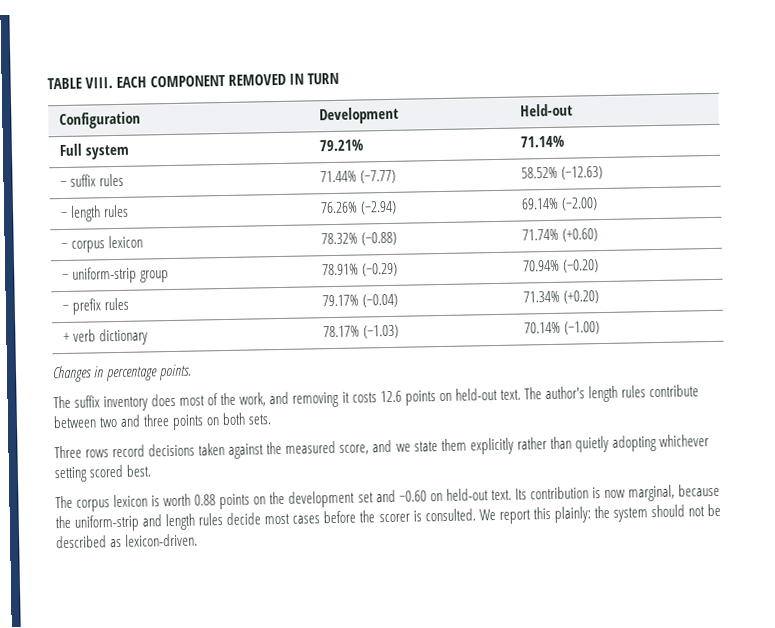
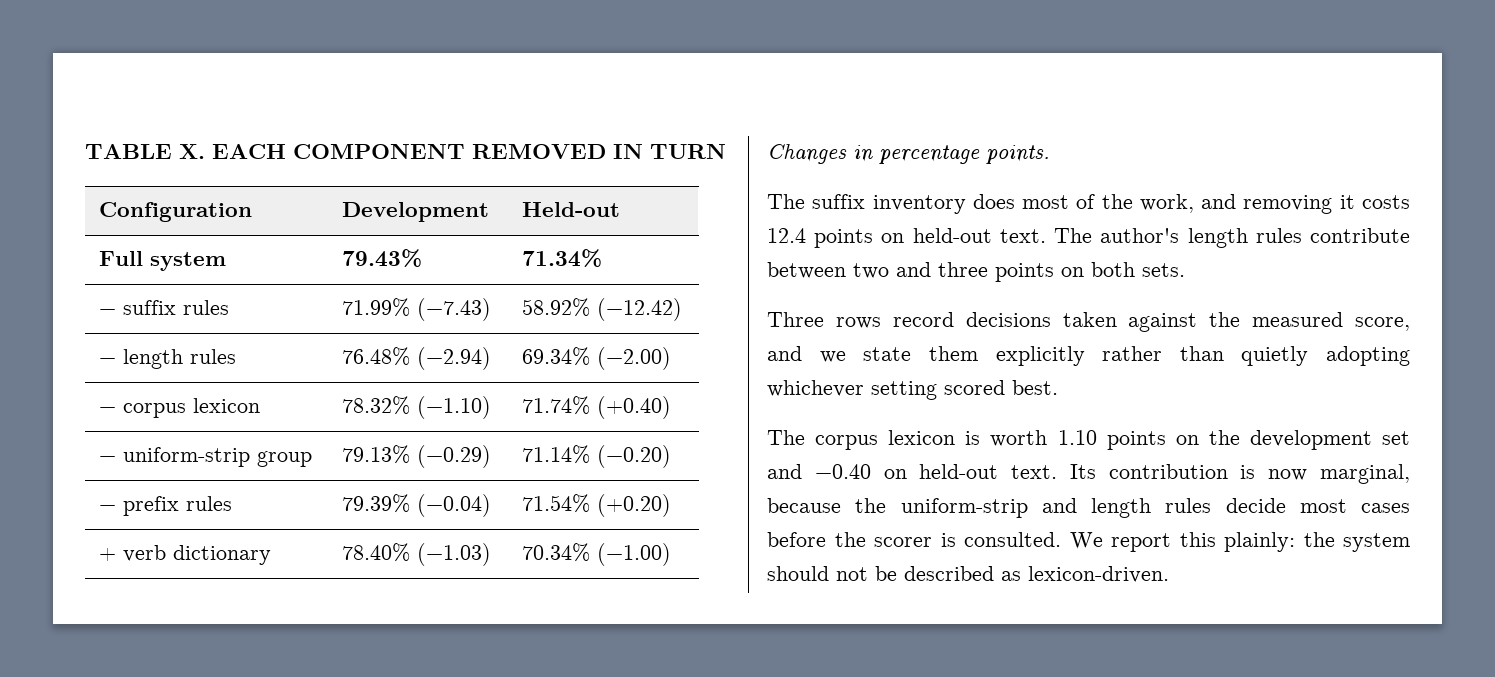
[85,77,114,89] VIII. -> [179,144,205,159] X.
[318,139,363,152] [519,135,564,148] 79.21% | 71.14% -> [342,249,423,267] [522,249,603,267] 79.43% | 71.34%
[319,169,396,184] [520,166,603,180] 71.44% (−7.77) | 58.52% (−12.63) -> [342,298,492,321] [522,298,683,321] 71.99% (−7.43) | 58.92% (−12.42)
[319,201,358,214] 76.26% -> [342,347,411,366] 76.48%
[520,197,559,210] 69.14% -> [522,347,591,366] 69.34%
[360,231,397,246] (−0.88) -> [417,396,492,419] (−1.10)
[561,228,598,242] (+0.60) -> [597,396,672,419] (+0.40)
[321,263,359,276] 78.91% -> [342,445,411,464] 79.13%
[522,259,560,272] 70.94% -> [522,445,591,464] 71.14%
[321,294,359,307] 79.17% -> [342,494,411,513] 79.39%
[522,290,560,303] 71.34% -> [522,494,591,513] 71.54%
[322,325,360,338] 78.17% -> [342,543,411,562] 78.40%
[523,321,561,334] 70.14% -> [522,543,591,562] 70.34%
[379,390,402,403] 12.6 -> [767,228,806,243] 12.4
[194,494,217,506] 0.88 -> [1057,430,1097,445] 1.10
[398,490,427,502] −0.60 -> [814,464,871,479] −0.40

